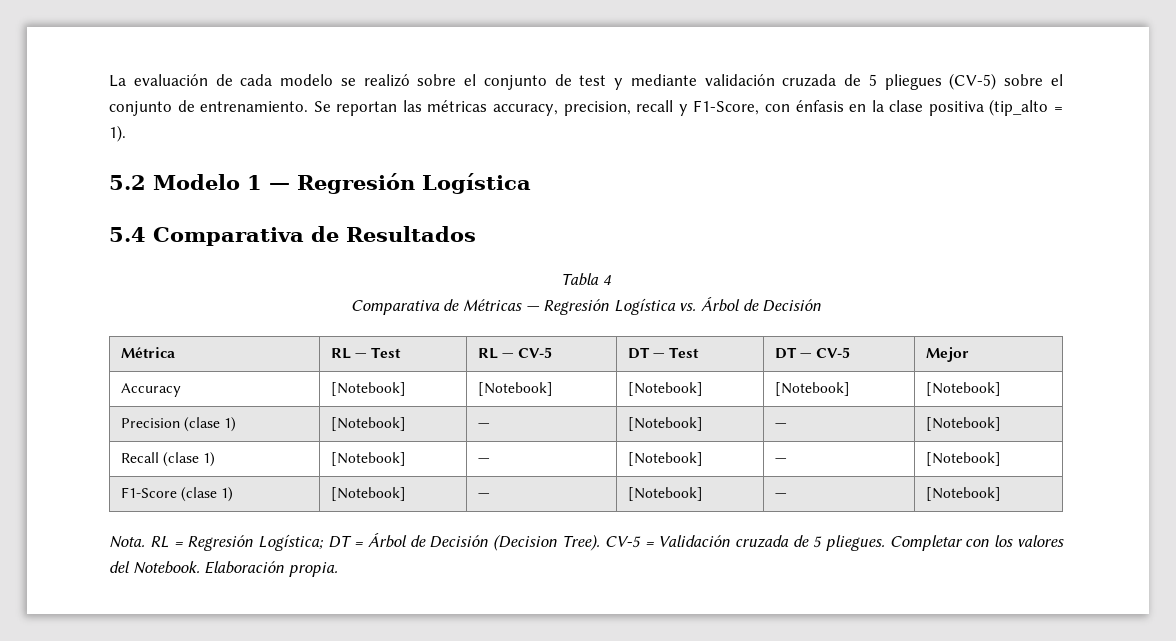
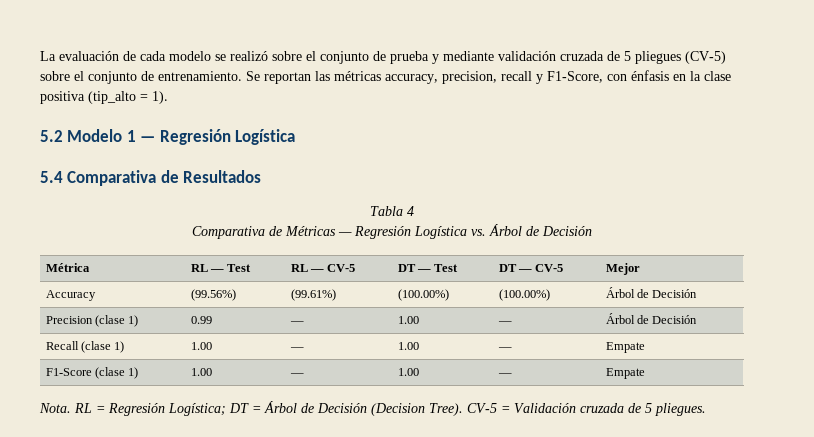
[579,75,607,86] test -> [390,51,429,64] prueba
[331,382,407,396] [478,382,554,396] [628,382,704,396] [775,382,851,396] [926,382,1002,396] [Notebook] | [Notebook] | [Notebook] | [Notebook] | [Notebook] -> [190,289,236,301] [290,289,336,301] [397,289,449,301] [498,289,550,301] [605,287,698,298] (99.56%) | (99.61%) | (100.00%) | (100.00%) | Árbol de Decisión
[331,417,407,431] [478,423,491,428] [628,417,704,431] [775,423,788,428] [926,417,1002,431] [Notebook] | — | [Notebook] | — | [Notebook] -> [190,316,212,324] [289,321,304,324] [397,316,419,324] [497,321,512,324] [605,313,698,324] 0.99 | — | 1.00 | — | Árbol de Decisión
[331,452,407,466] [478,458,491,463] [628,452,704,466] [775,458,788,463] [926,452,1002,466] [Notebook] | — | [Notebook] | — | [Notebook] -> [190,342,212,350] [289,347,304,350] [397,342,419,350] [497,347,512,350] [605,342,645,353] 1.00 | — | 1.00 | — | Empate
[331,487,407,501] [478,493,491,498] [628,487,704,501] [775,493,788,498] [926,487,1002,501] [Notebook] | — | [Notebook] | — | [Notebook] -> [190,368,212,376] [289,373,304,376] [397,368,419,376] [497,373,512,376] [605,368,645,379] 1.00 | — | 1.00 | — | Empate
[889,535,1065,551] [109,561,338,577] Completar con los valores del Notebook. Elaboración propia. -> (706, 409) none

